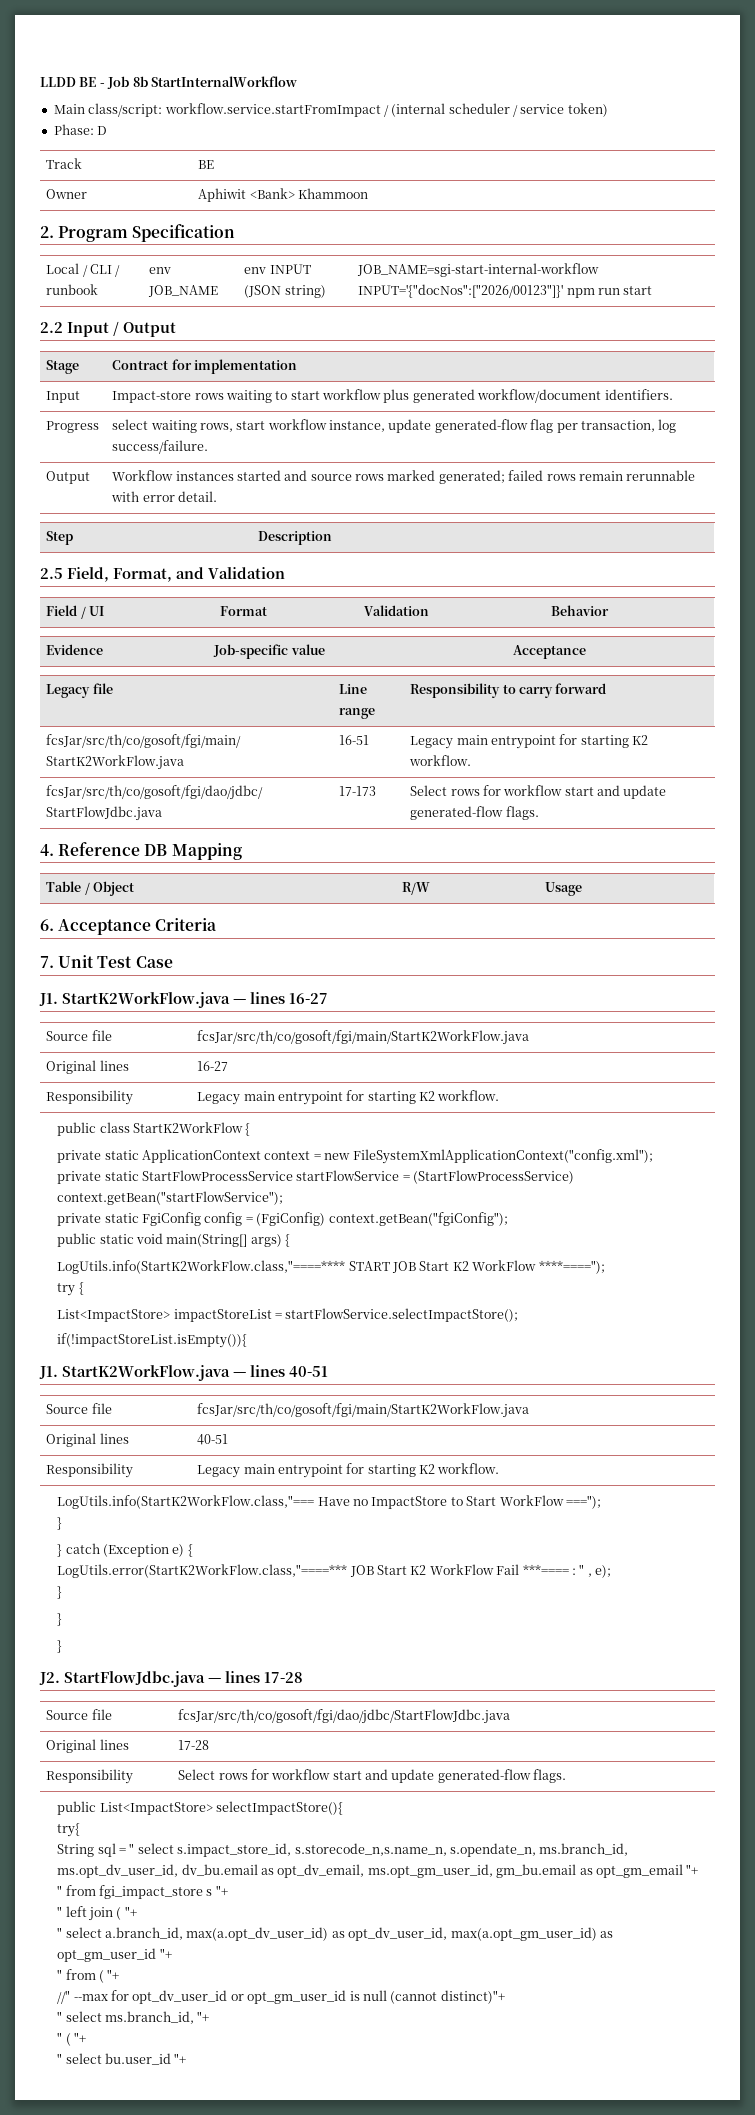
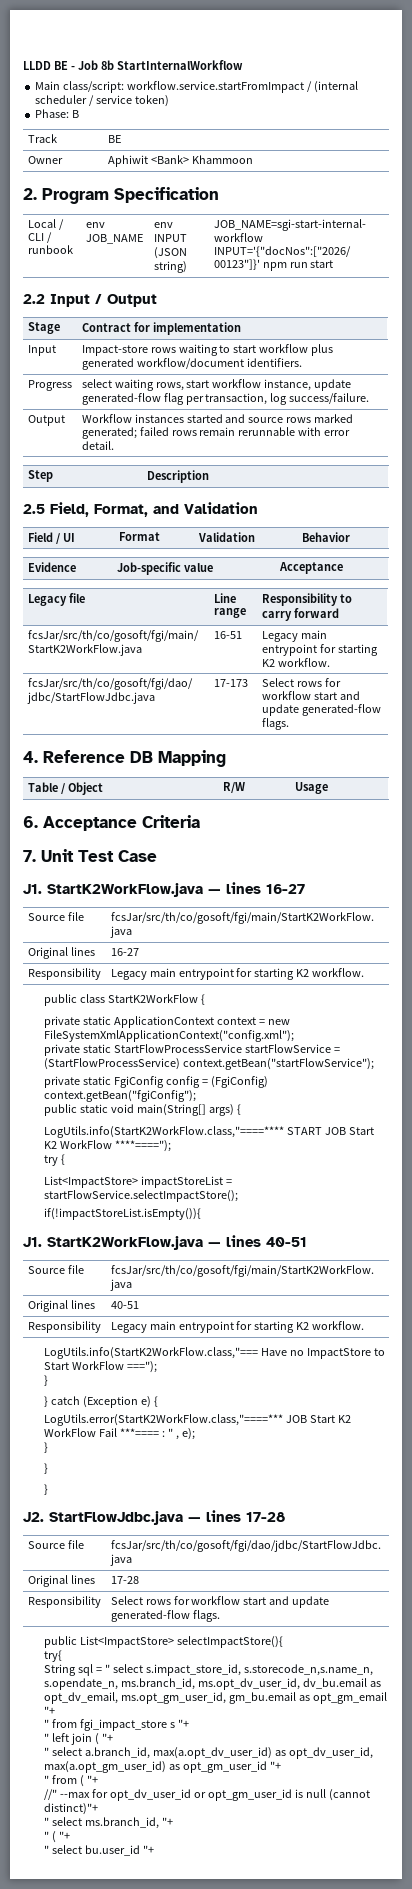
[97,126,108,135] D -> [72,110,80,118] B

